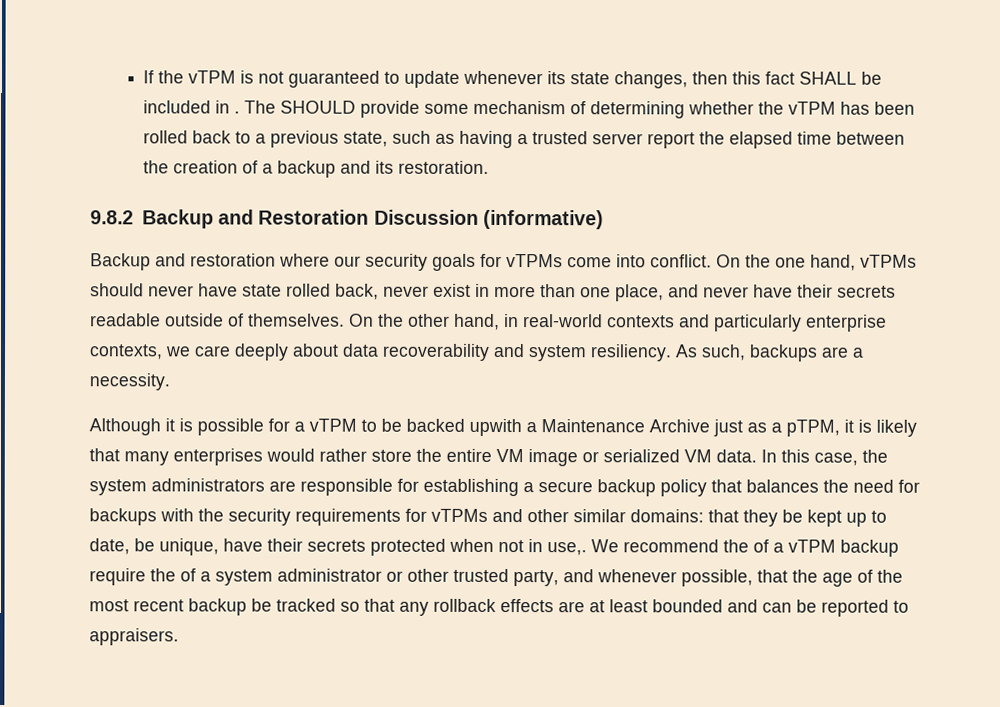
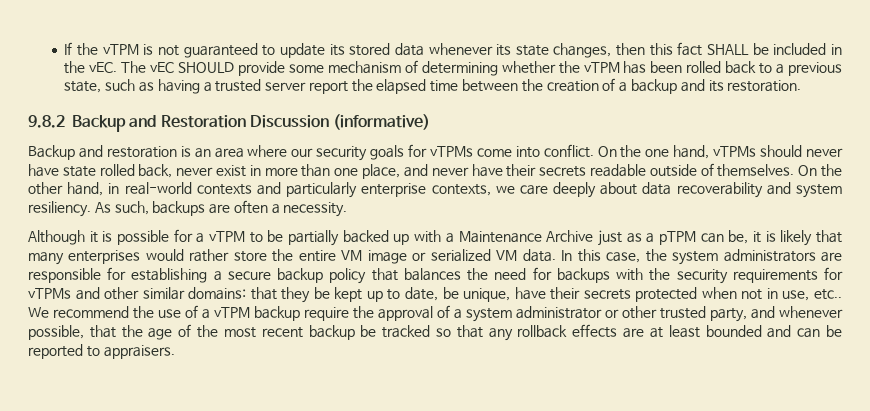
(461, 79) none -> [329,43,424,56] its stored data
[234,100,277,114] . The -> [64,61,175,74] the vEC. The vEC
(276, 260) none -> [180,146,244,158] is an area
(849, 352) none -> [233,200,268,214] often
[406,418,522,437] backed upwith -> [288,230,442,246] partially backed up with
[786,419,840,437] pTPM, -> [658,230,749,245] pTPM can be,
[547,542,587,556] use,. -> [782,289,842,301] use, etc..
(749, 546) none -> [158,309,181,318] use
(176, 575) none -> [378,306,433,321] approval

